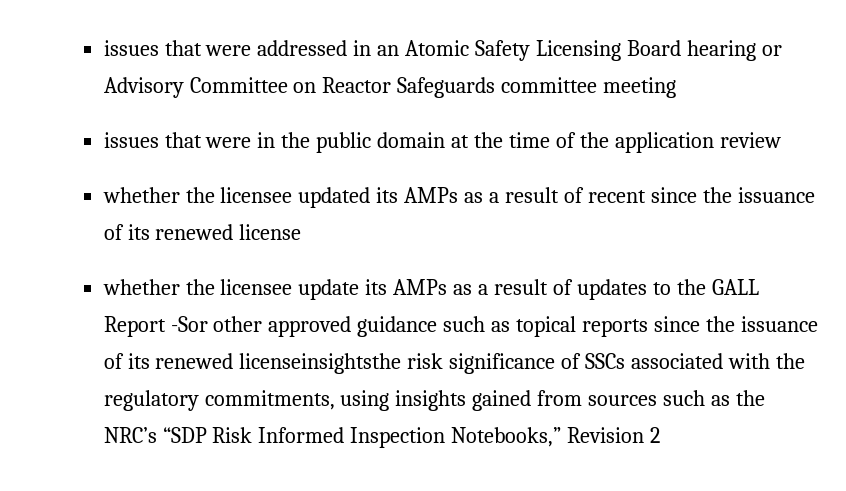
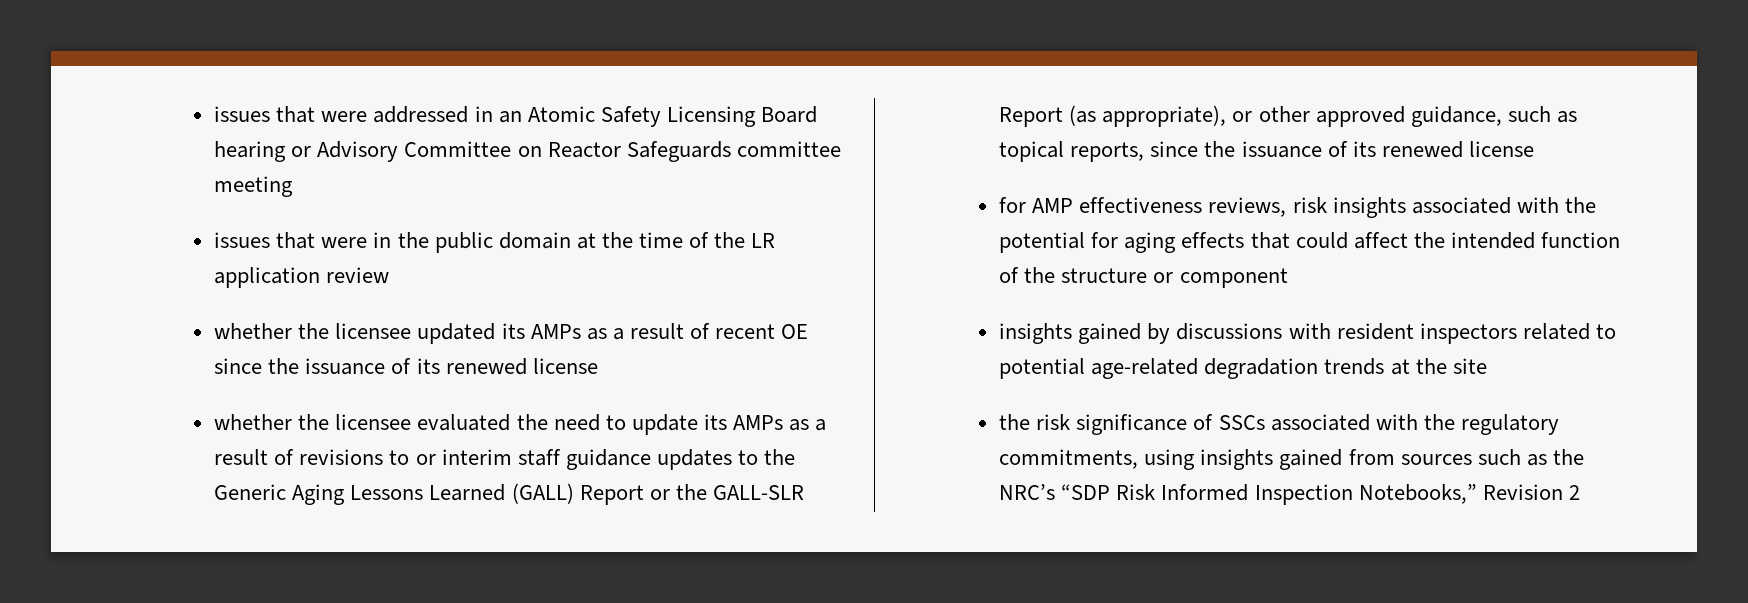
(609, 140) none -> [751,233,776,248] LR
(646, 196) none -> [781,324,809,339] OE
(293, 287) none -> [417,414,626,431] evaluated the need to
[576,279,759,300] [103,316,208,337] updates to the GALL Report -Sor -> [299,449,795,470] [214,483,804,505] [999,105,1253,127] revisions to or interim staff guidance updates to the Generic Aging Lessons Learned (GALL) Report or the GALL-SLR Report (as appropriate), or
[357,316,438,337] guidance -> [1410,106,1502,127] guidance,
[582,316,818,337] [103,353,402,374] reports since the issuance of its renewed licenseinsightsthe -> [1070,141,1534,162] [999,197,1596,218] [999,232,1620,253] [999,267,1288,288] [999,323,1616,344] [999,358,1487,379] [999,414,1031,430] reports, since the issuance of its renewed license // for AMP effectiveness reviews, risk insights associated with the potential for aging effects that could affect the intended function of the structure or component // insights gained by discussions with resident inspectors related to potential age-related degradation trends at the site // the

